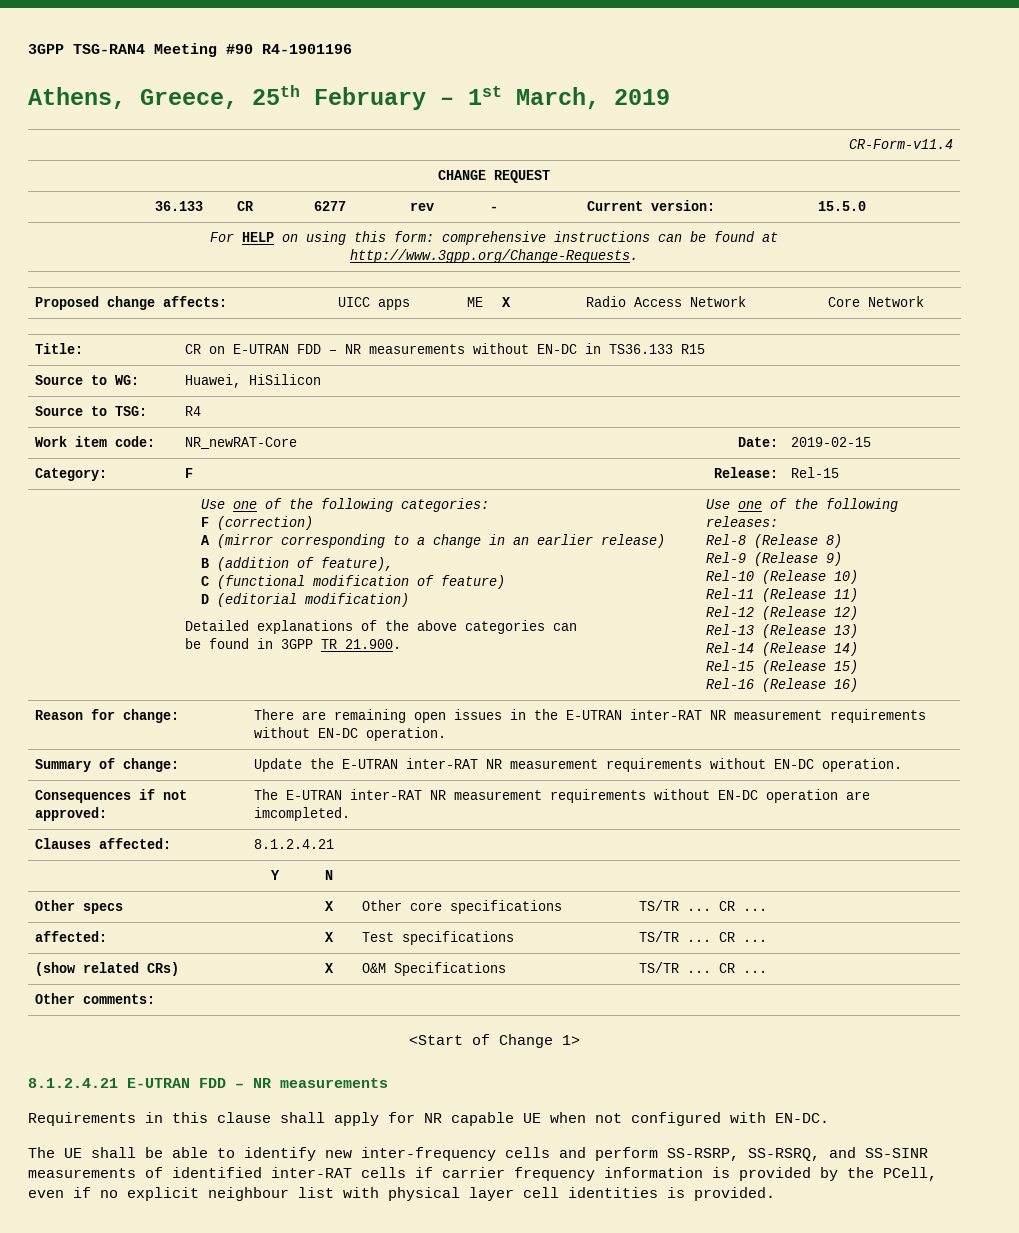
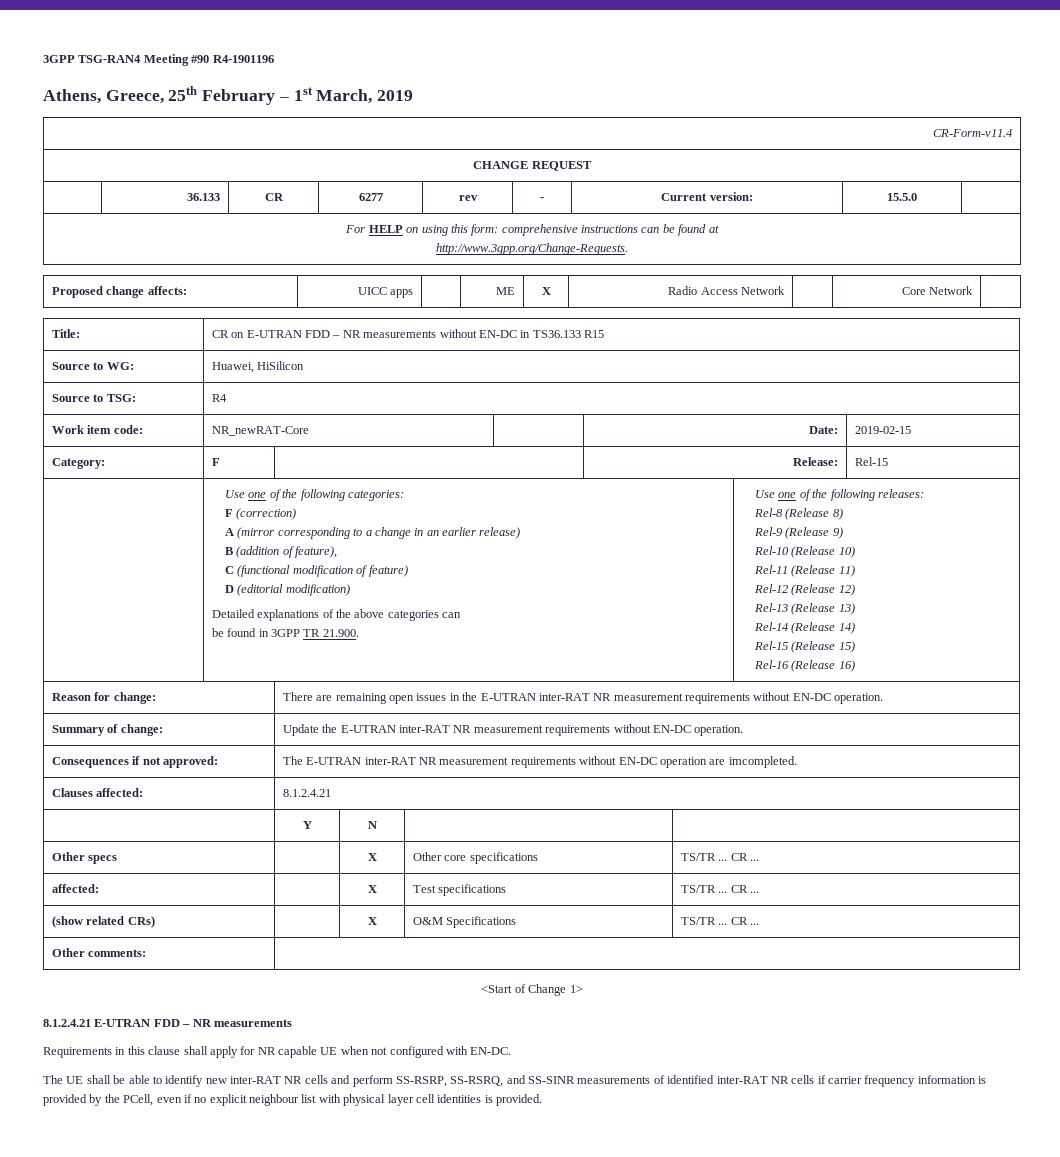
[361,1147,496,1161] inter-frequency -> [230,1076,303,1084] inter-RAT NR
(352, 1172) none -> [770,1076,789,1084] NR

